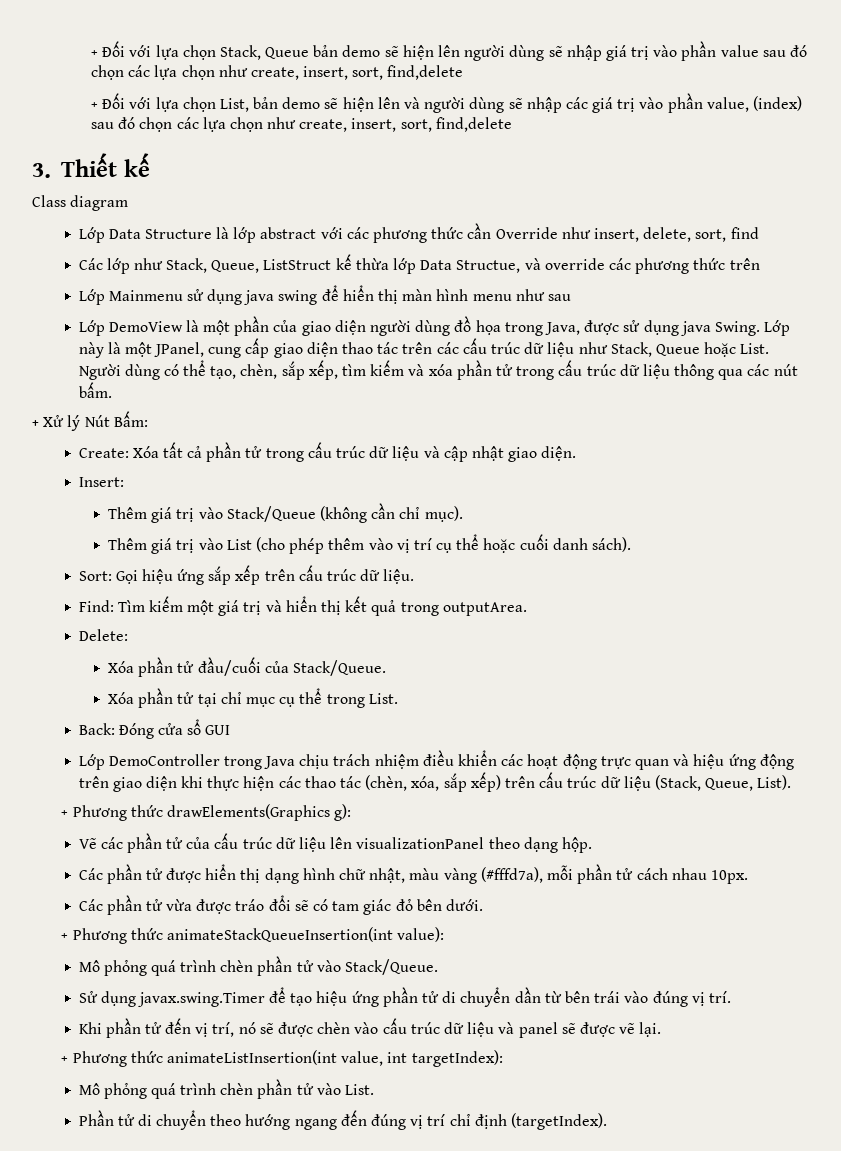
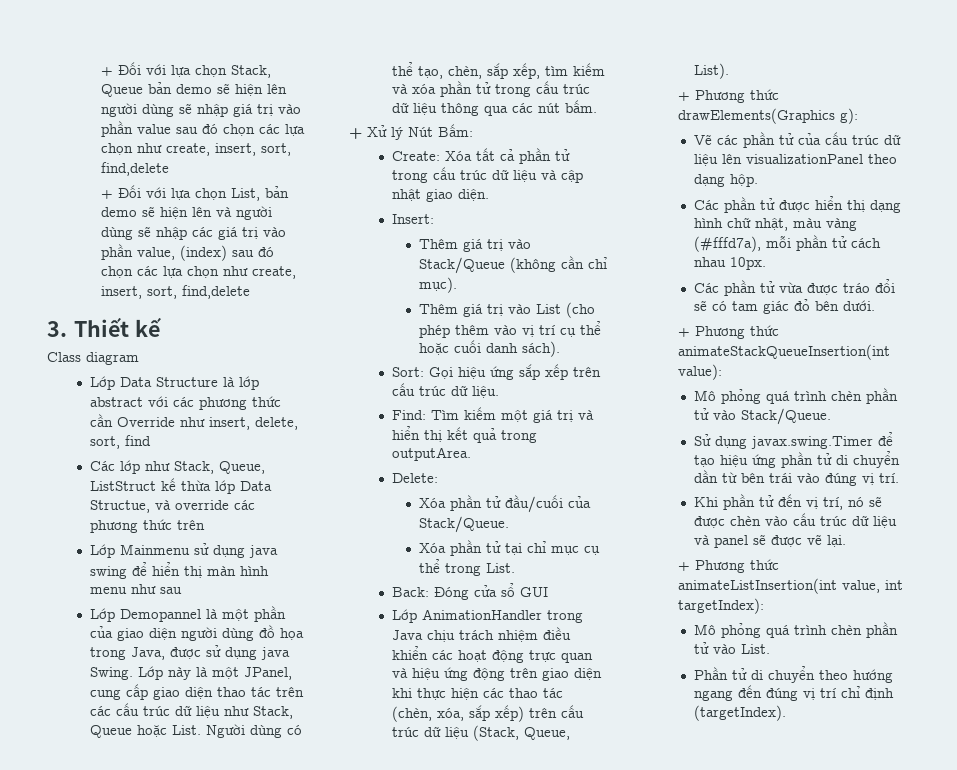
[108,321,183,332] DemoView -> [120,609,202,622] Demopannel
[108,754,220,766] DemoController -> [422,609,543,620] AnimationHandler

